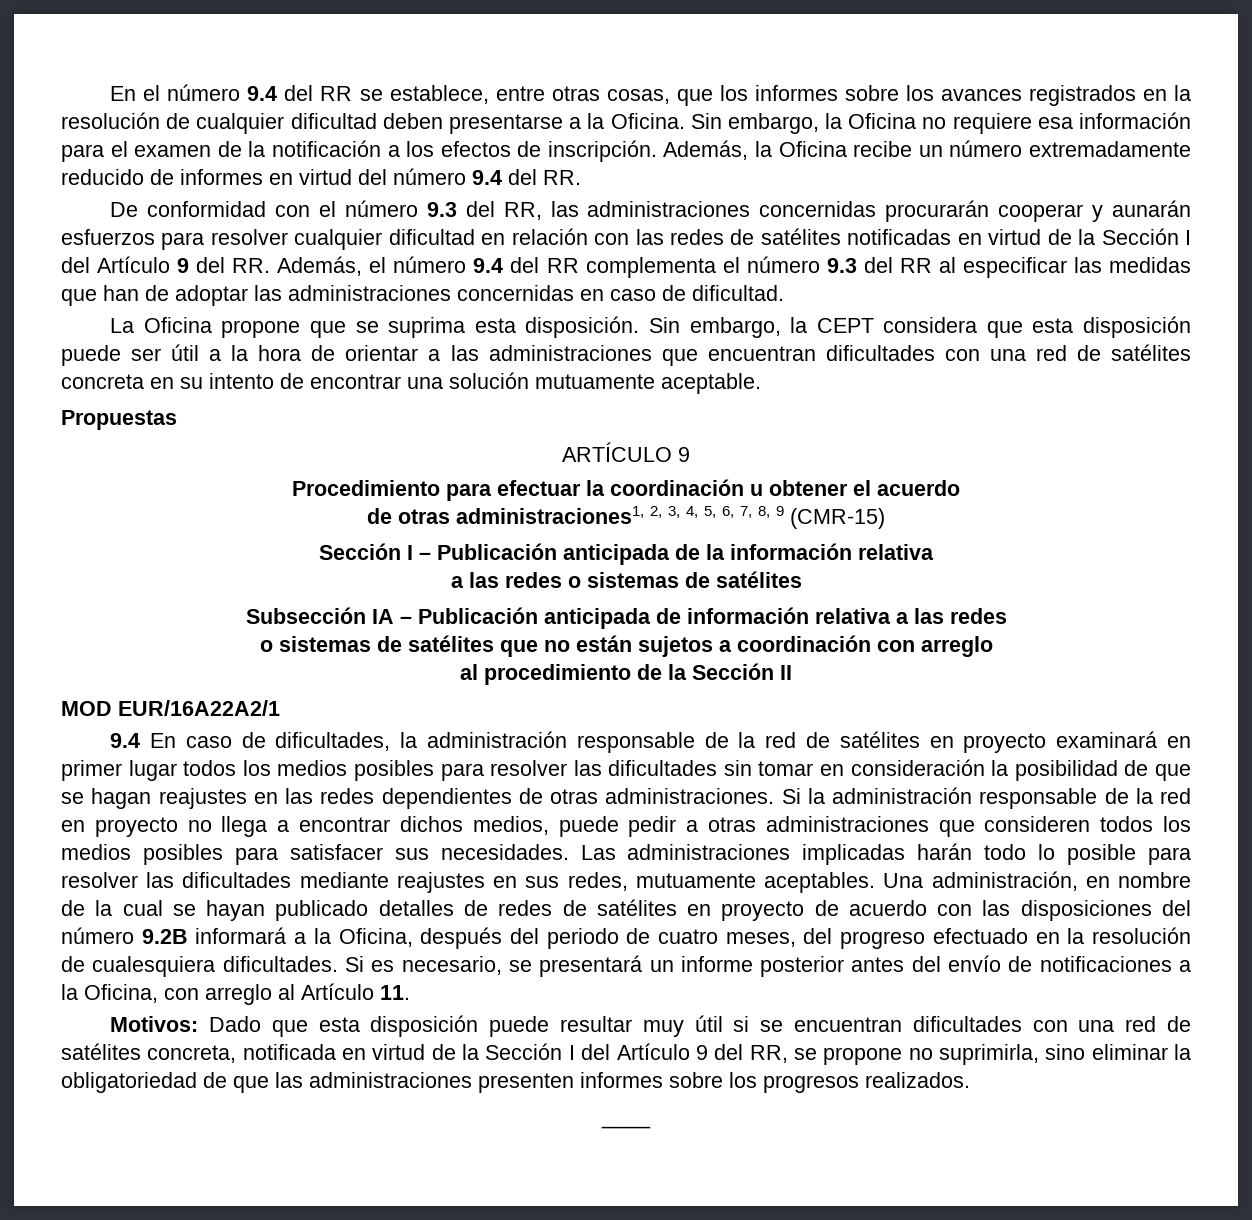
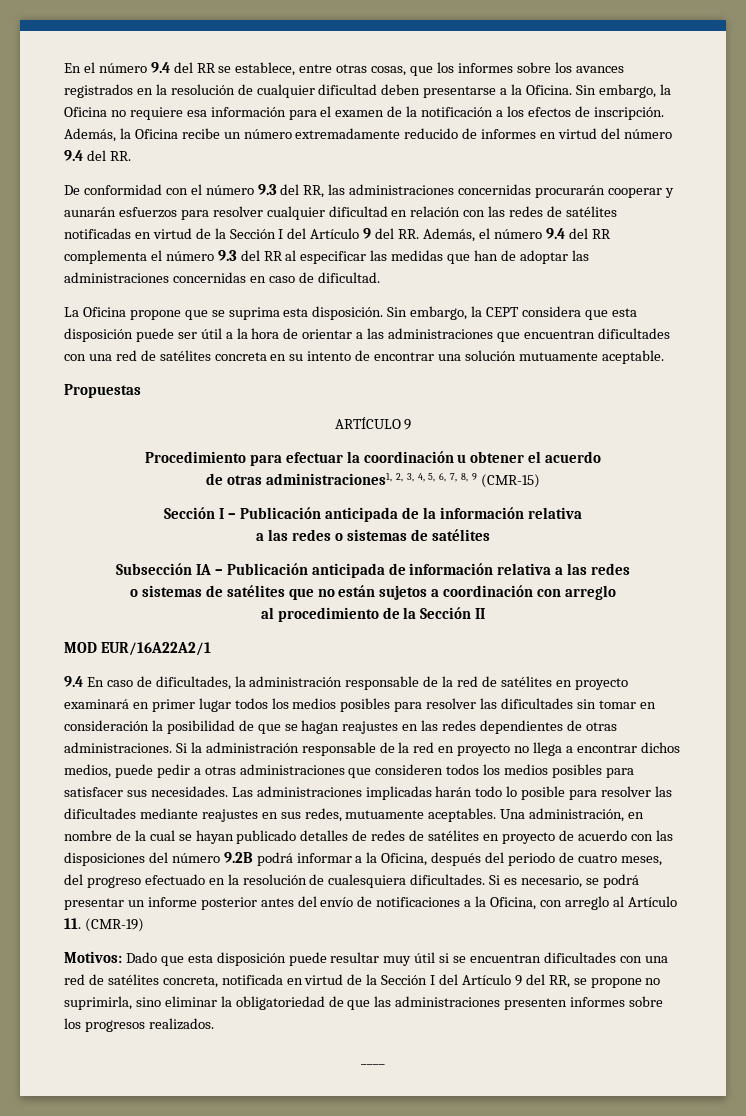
[195,927,287,944] informará -> [256,852,352,866] podrá informar
[539,955,643,977] presentará -> [602,874,639,888] [64,898,124,910] podrá presentar
(410, 992) none -> [84,918,144,932] (CMR-19)

